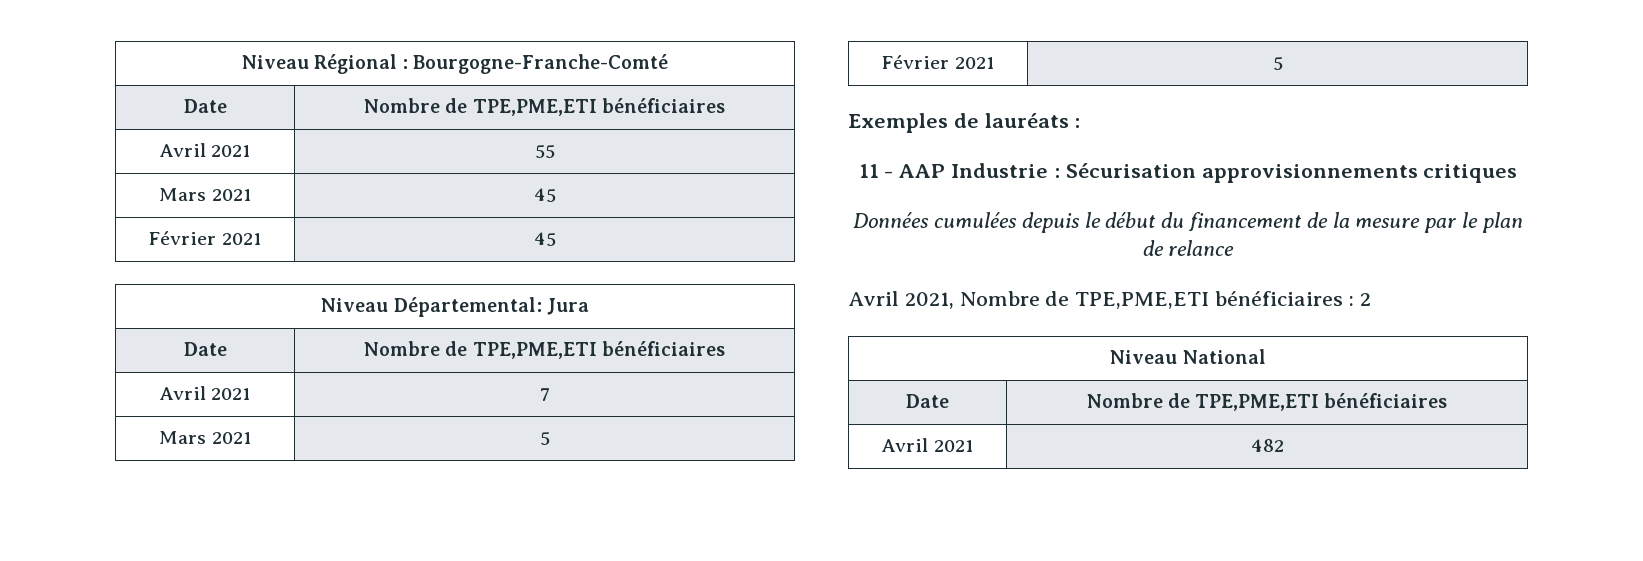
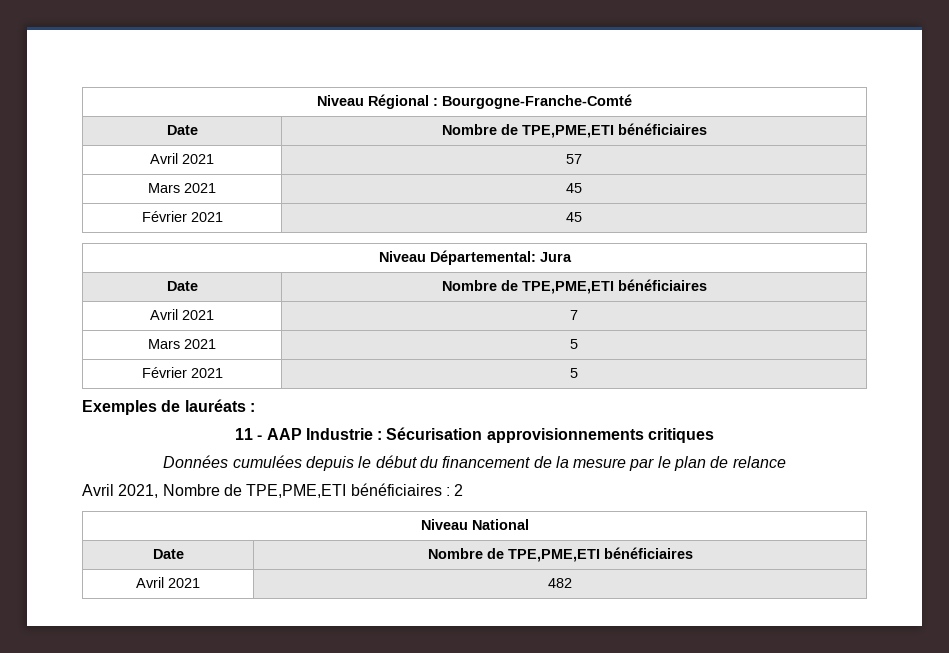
[534,145,555,158] 55 -> [566,154,582,164] 57

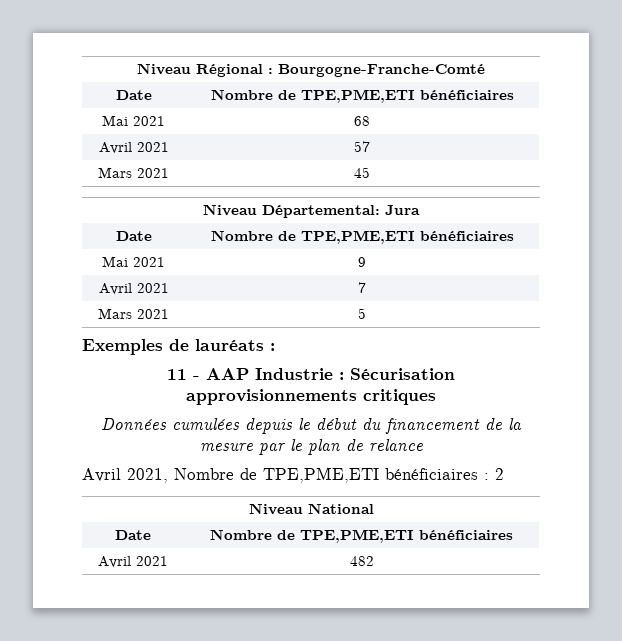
(707, 129) none -> [102,115,165,126] [353,116,370,126] // Mai 2021 | 68
[141,211,223,222] [566,212,582,222] // Février 2021 | 45 -> (370, 172) none
(707, 285) none -> [102,256,165,267] [357,257,366,267] // Mai 2021 | 9
[141,367,223,378] [570,368,578,378] // Février 2021 | 5 -> (366, 313) none

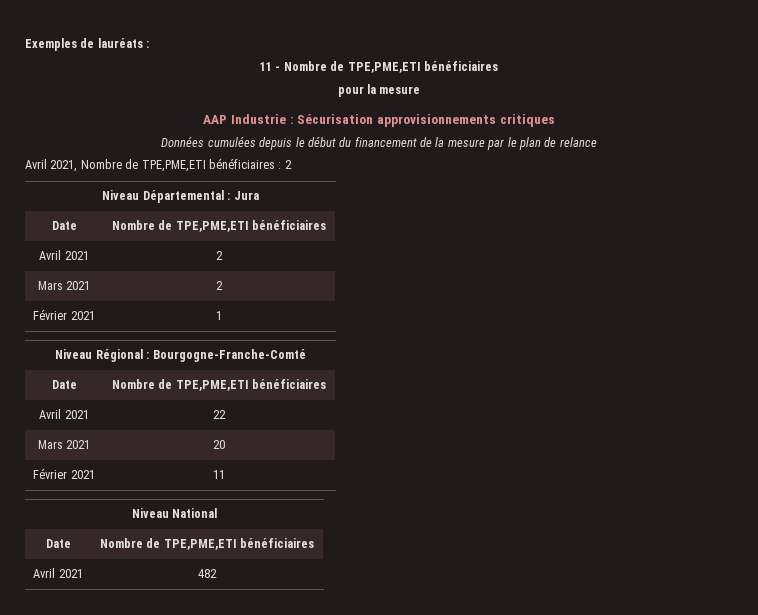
[137,63,485,77] [115,90,152,100] [210,89,514,103] [102,115,165,126] [353,116,370,126] [98,142,169,154] [353,141,370,152] [98,167,169,178] [353,167,370,178] [203,204,420,218] [115,231,152,241] [210,230,514,244] [102,256,165,267] [357,257,366,267] [98,283,169,295] [357,282,366,293] [98,308,169,319] [357,308,366,319] Niveau Régional : Bourgogne-Franche-Comté // Date | Nombre de TPE,PME,ETI bénéficiaires // Mai 2021 | 68 // Avril 2021 | 57 // Mars 2021 | 45 // Niveau Départemental: Jura // Date | Nombre de TPE,PME,ETI bénéficiaires // Mai 2021 | 9 // Avril 2021 | 7 // Mars 2021 | 5 // -> (25, 44) none
(200, 378) none -> [283,61,498,73] [337,84,421,97] Nombre de TPE,PME,ETI bénéficiaires // pour la mesure //
(504, 474) none -> [102,190,259,203] [51,221,77,230] [111,220,327,232] [39,250,89,260] [216,251,223,260] [37,281,91,290] [216,281,223,290] [33,309,95,320] [216,311,222,320] [55,349,306,362] [51,380,77,389] [111,379,327,391] [39,409,89,419] [213,410,226,419] [37,440,91,449] [213,440,225,449] [33,468,95,479] [213,470,225,479] // Niveau Départemental : Jura // Date | Nombre de TPE,PME,ETI bénéficiaires // Avril 2021 | 2 // Mars 2021 | 2 // Février 2021 | 1 // Niveau Régional : Bourgogne-Franche-Comté // Date | Nombre de TPE,PME,ETI bénéficiaires // Avril 2021 | 22 // Mars 2021 | 20 // Février 2021 | 11

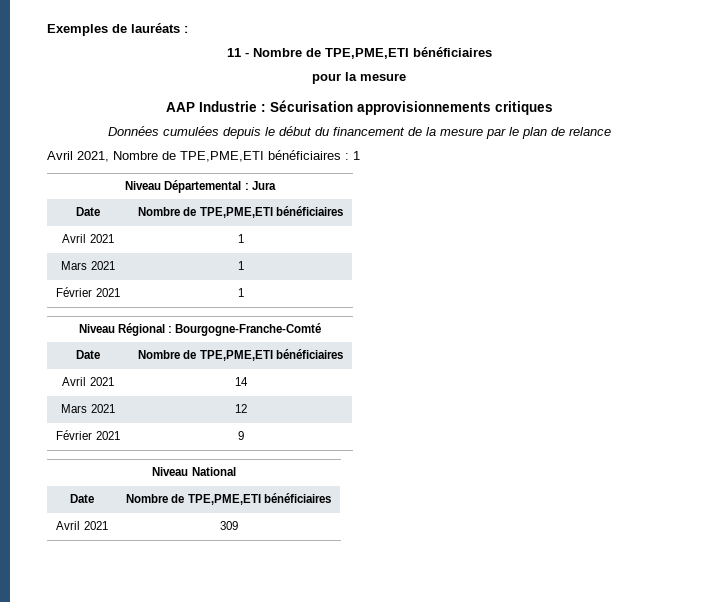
[284,160,292,169] 2 -> [353,151,360,160] 1
[216,251,223,260] [37,281,91,290] [216,281,223,290] 2 // Mars 2021 | 2 -> [237,234,244,243] [61,261,115,270] [237,261,244,270] 1 // Mars 2021 | 1
[213,410,226,419] [37,440,91,449] [213,440,225,449] [33,468,95,479] [213,470,225,479] 22 // Mars 2021 | 20 // Février 2021 | 11 -> [234,377,248,386] [61,404,115,413] [234,404,247,413] [56,430,120,440] [237,431,244,440] 14 // Mars 2021 | 12 // Février 2021 | 9
[198,569,217,578] 482 -> [219,521,238,530] 309

